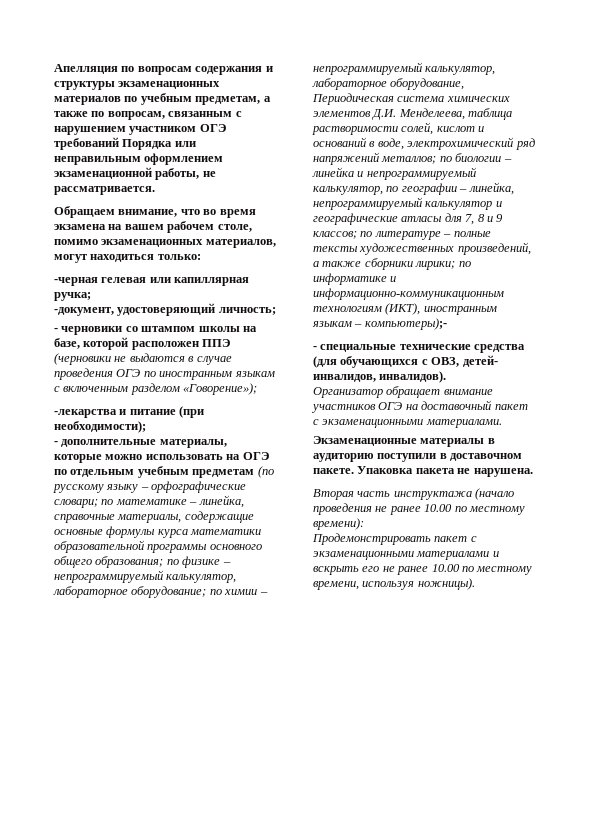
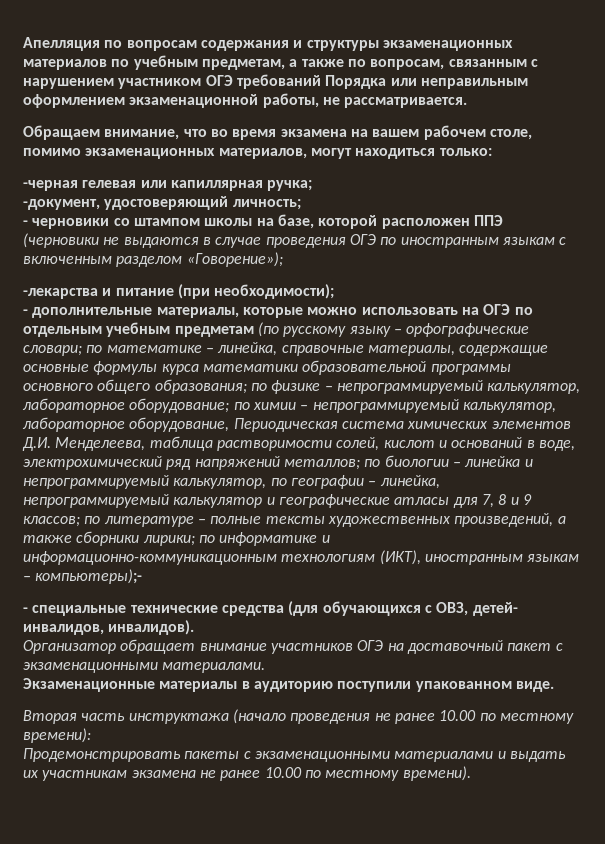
[439,453,523,461] [313,466,533,477] в доставочном пакете. Упаковка пакета не нарушена. -> [415,681,554,692] упакованном виде.
[434,536,468,542] пакет -> [184,751,240,759] пакеты
[313,564,533,575] [313,578,475,590] вскрыть его не ранее 10.00 по местному времени, используя ножницы). -> [509,751,566,762] [23,766,471,781] выдать их участникам экзамена не ранее 10.00 по местному времени).

